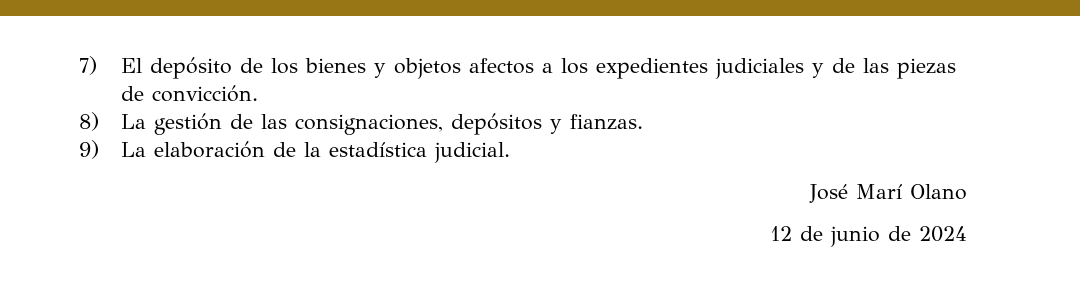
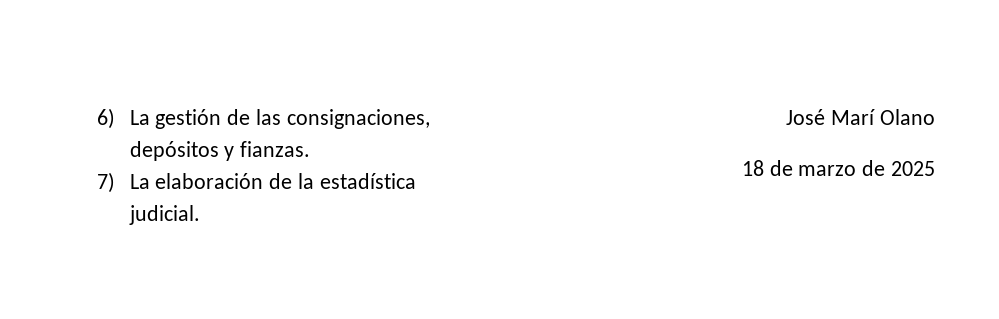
[79,56,957,79] [121,85,259,102] [79,112,100,131] 7) El depósito de los bienes y objetos afectos a los expedientes judiciales y de las piezas de convicción. // 8) -> [97,108,116,129] 6)
[79,140,100,159] 9) -> [97,172,116,193] 7)
[770,226,967,247] 12 de junio de 2024 -> [741,160,935,176] 18 de marzo de 2025

